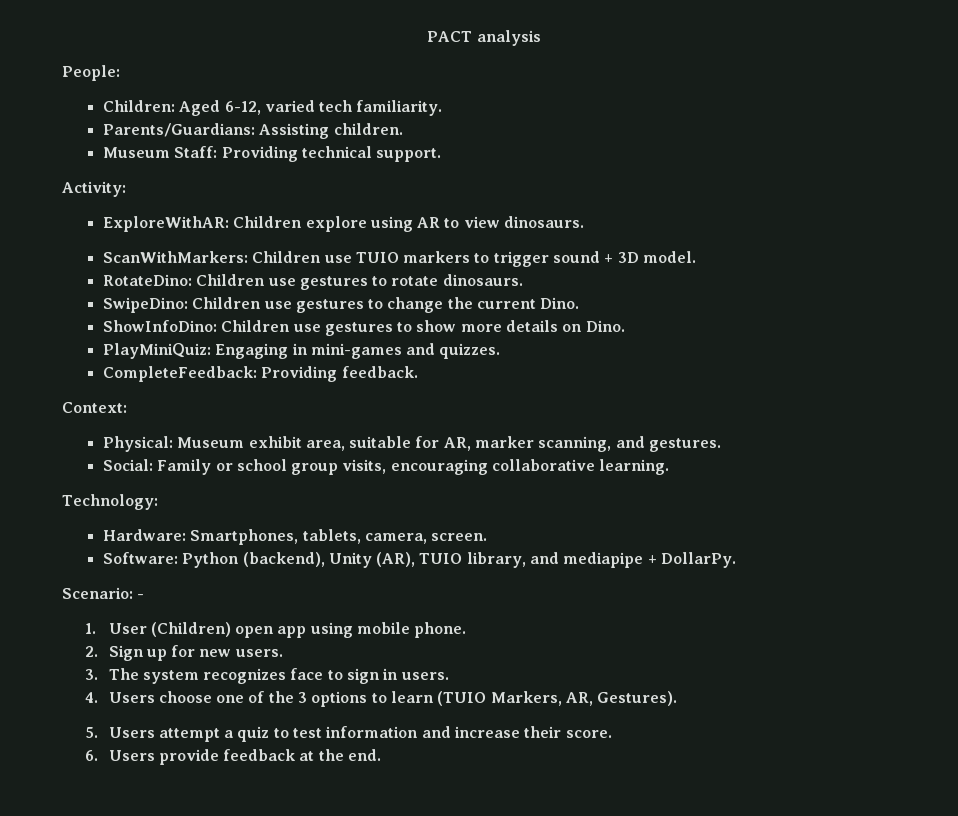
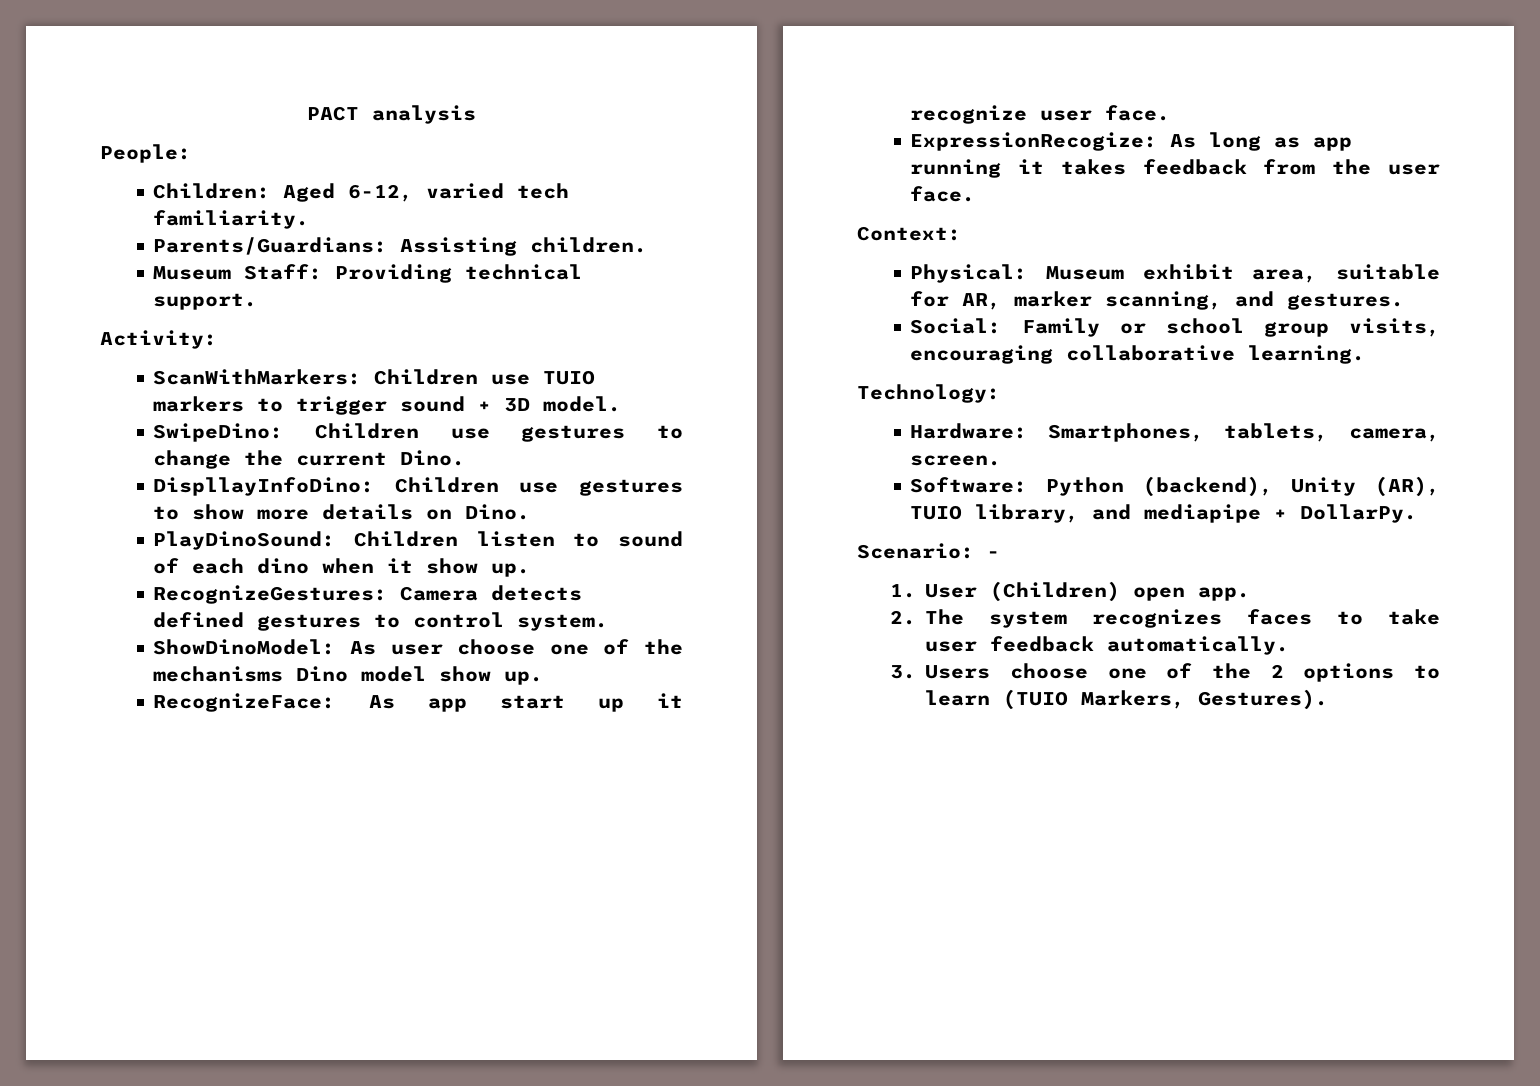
[102,216,585,232] // ExploreWithAR: Children explore using AR to view dinosaurs. -> (217, 339) none
[102,274,523,290] // RotateDino: Children use gestures to rotate dinosaurs. -> (622, 404) none
[102,320,217,332] ShowInfoDino: -> [153,477,375,496] DispllayInfoDino:
[102,343,501,359] [102,366,418,382] PlayMiniQuiz: Engaging in mini-games and quizzes. // CompleteFeedback: Providing feedback. -> [153,531,683,550] [153,558,531,577] [153,585,583,604] [153,612,609,631] [153,639,683,655] [153,666,544,685] [153,693,683,712] [910,105,1171,124] [910,132,1353,151] [910,159,1440,178] [910,186,976,202] PlayDinoSound: Children listen to sound of each dino when it show up. // RecognizeGestures: Camera detects defined gestures to control system. // ShowDinoModel: As user choose one of the mechanisms Dino model show up. // RecognizeFace: As app start up it recognize user face. // ExpressionRecogize: As long as app running it takes feedback from the user face.
[277,622,467,638] [85,645,283,661] [85,668,449,684] [85,692,99,703] app using mobile phone. // 2. Sign up for new users. // 3. The system recognizes face to sign in users. // 4. -> [1198,587,1251,601] [890,609,1440,628] [925,636,1290,655] [890,665,917,679] app. // 2. The system recognizes faces to take user feedback automatically. // 3.
[298,692,308,703] 3 -> [1270,664,1284,678] 2
[566,692,594,706] AR, -> (1186, 699) none
[85,726,612,742] [85,749,382,765] // 5. Users attempt a quiz to test information and increase their score. // 6. Users provide feedback at the end. -> (1329, 699) none

